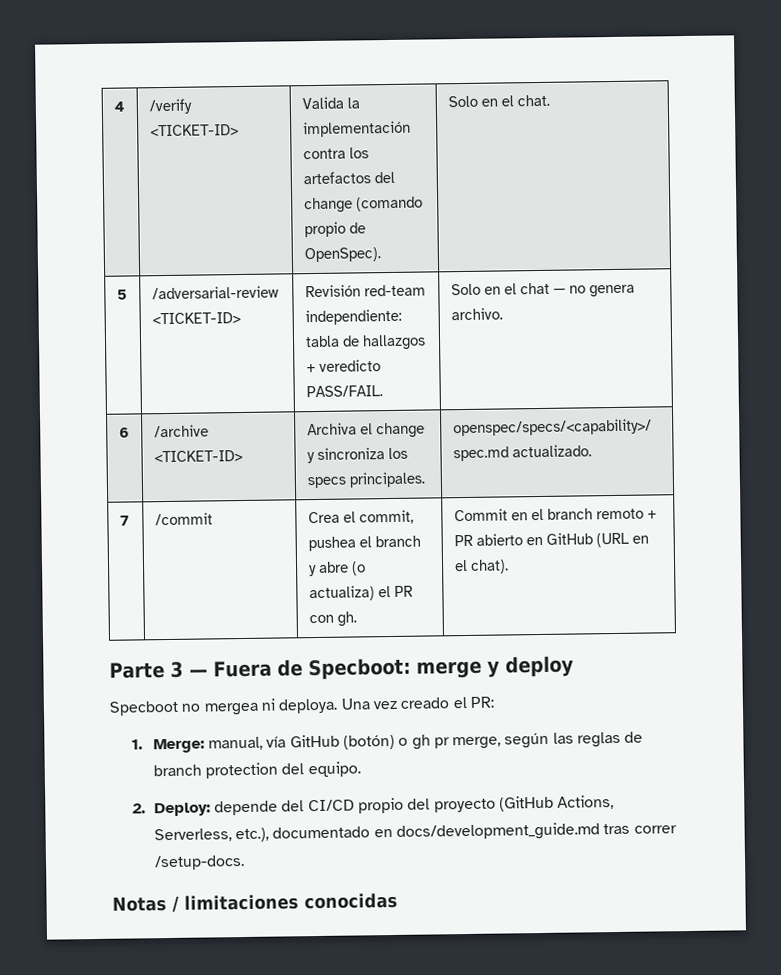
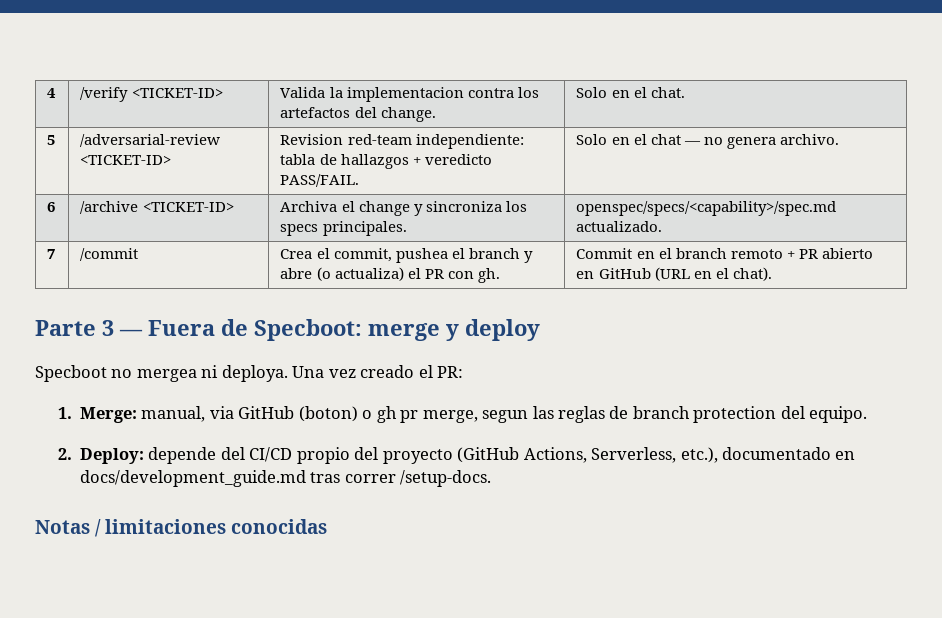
[302,120,411,138] implementación -> [346,87,464,102] implementacion
[303,196,423,214] [303,221,366,238] [303,247,381,263] change (comando propio de OpenSpec). -> [380,107,436,122] change.
[304,284,361,298] Revisión -> [280,134,344,145] Revision
[266,734,395,750] vía GitHub (botón) -> [209,406,358,422] via GitHub (boton)
[504,732,550,749] según -> [482,410,529,423] segun

